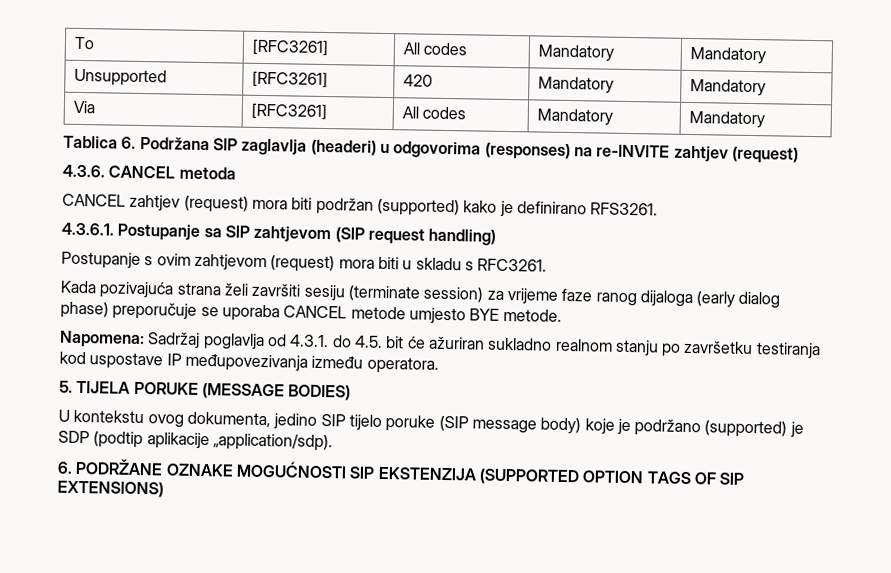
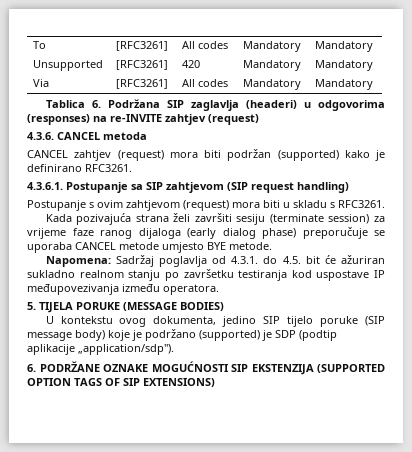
[590,202,659,216] RFS3261. -> [85,164,132,172] RFC3261.
[212,433,333,452] „application/sdp). -> [78,344,174,355] „application/sdp").

